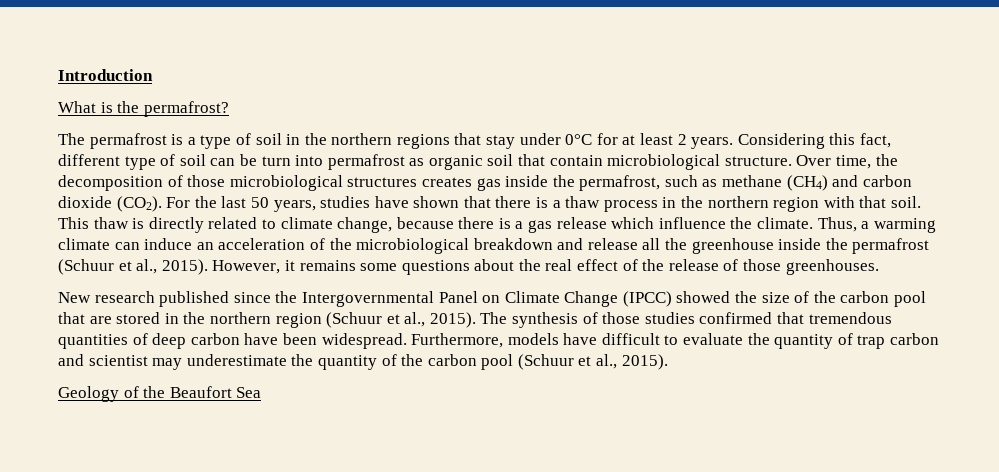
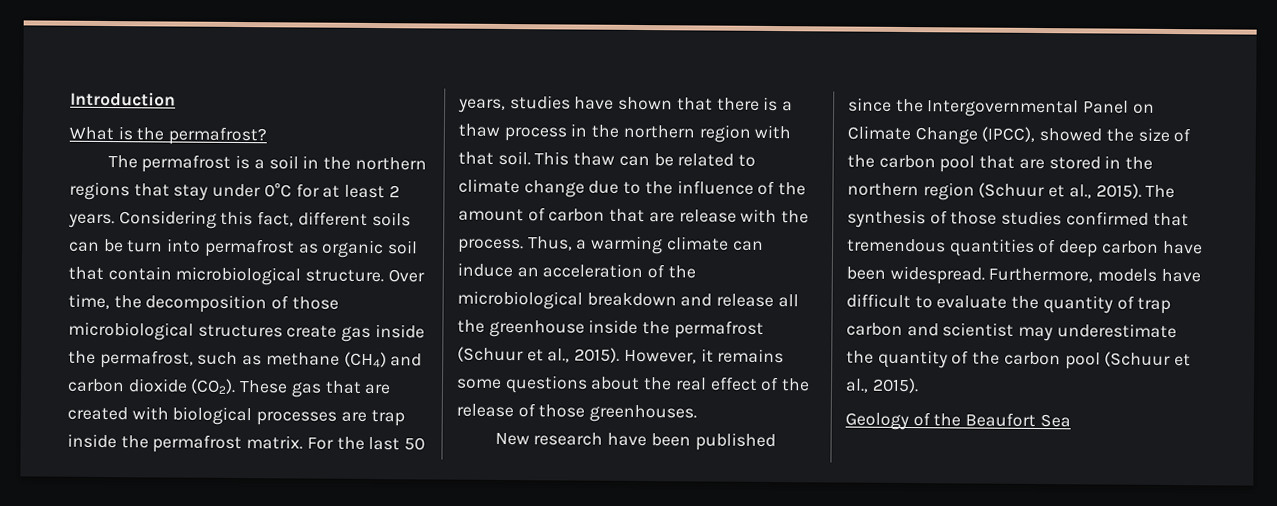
[200,133,251,149] type of -> (265, 164) none
[124,154,206,170] type of soil -> [371,211,411,227] soils
[421,177,472,187] creates -> [286,325,338,338] create
(162, 204) none -> [239,380,392,398] [67,406,405,427] [67,433,304,454] These gas that are created with biological processes are trap inside the permafrost matrix.
[132,217,204,233] is directly -> [618,153,674,167] can be
[337,217,814,233] change, because there is a gas release which influence the climate. -> [523,180,807,198] [458,207,810,224] [457,238,524,254] change due to the influence of the amount of carbon that are release with the process.
(155, 297) none -> [607,432,691,447] have been
[622,291,672,307] (IPCC) -> [981,126,1036,142] (IPCC),

